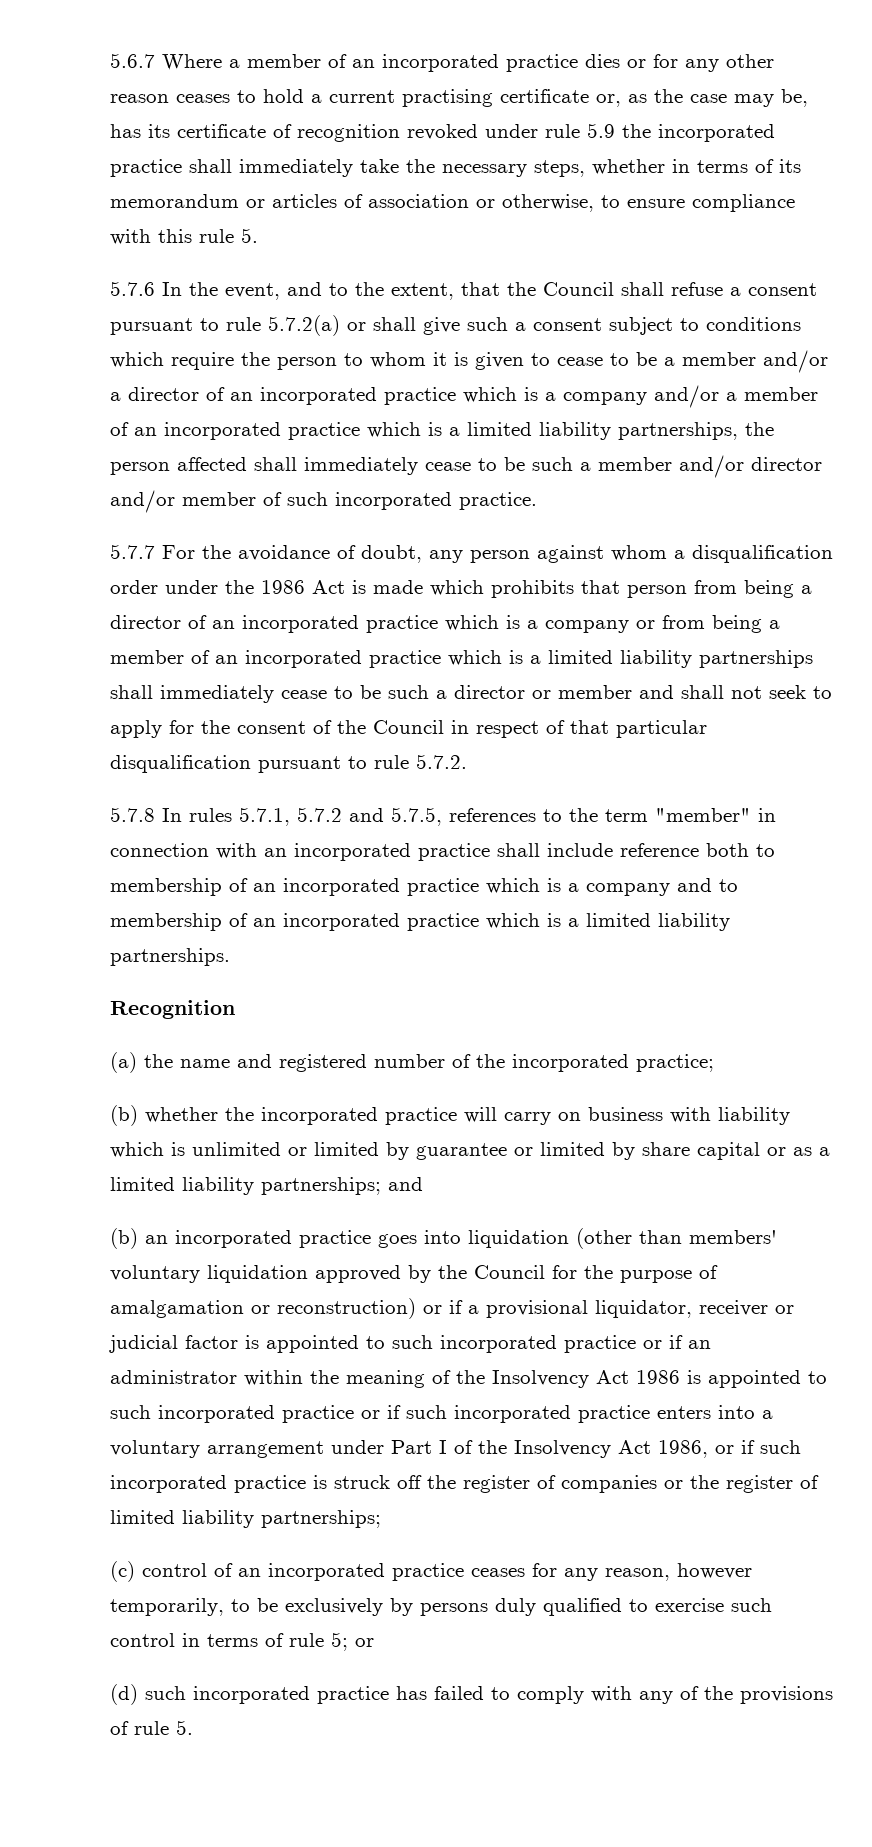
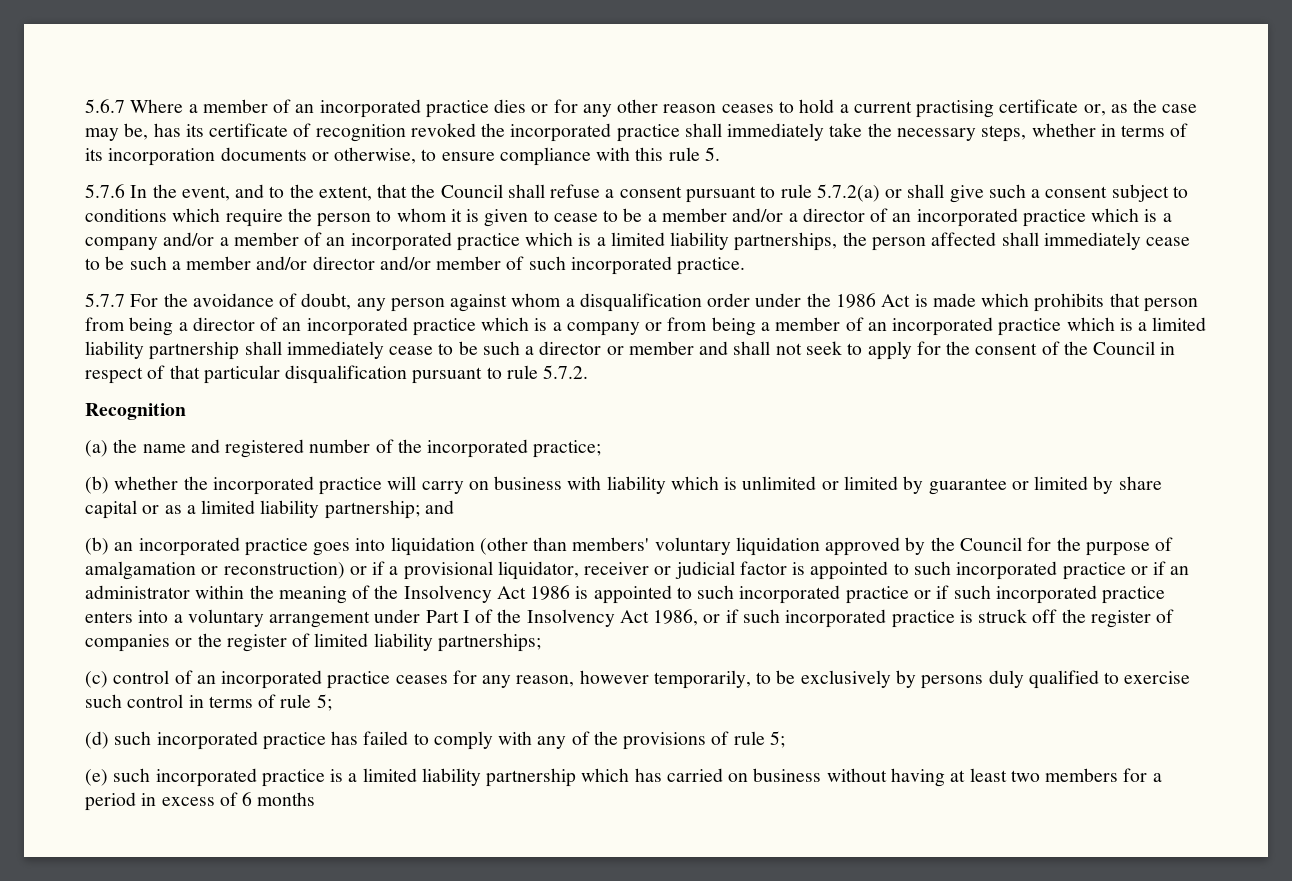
[485,123,615,138] under rule 5.9 -> (476, 130) none
[110,194,469,208] memorandum or articles of association -> [108,147,307,166] incorporation documents
[699,650,813,668] partnerships -> [149,341,240,360] partnership
[110,807,776,826] [110,843,775,861] [110,878,738,896] [110,913,730,931] [110,948,230,966] // 5.7.8 In rules 5.7.1, 5.7.2 and 5.7.5, references to the term "member" in connection with an incorporated practice shall include reference both to membership of an incorporated practice which is a company and to membership of an incorporated practice which is a limited liability partnerships. -> (589, 372) none
[261,1177,381,1195] partnerships; -> [324,500,420,519] partnership;
[355,1638,374,1647] or -> (332, 702) none
[176,1720,193,1735] 5. -> [769,731,785,748] [85,768,1162,787] [85,792,316,811] 5; // (e) such incorporated practice is a limited liability partnership which has carried on business without having at least two members for a period in excess of 6 months

